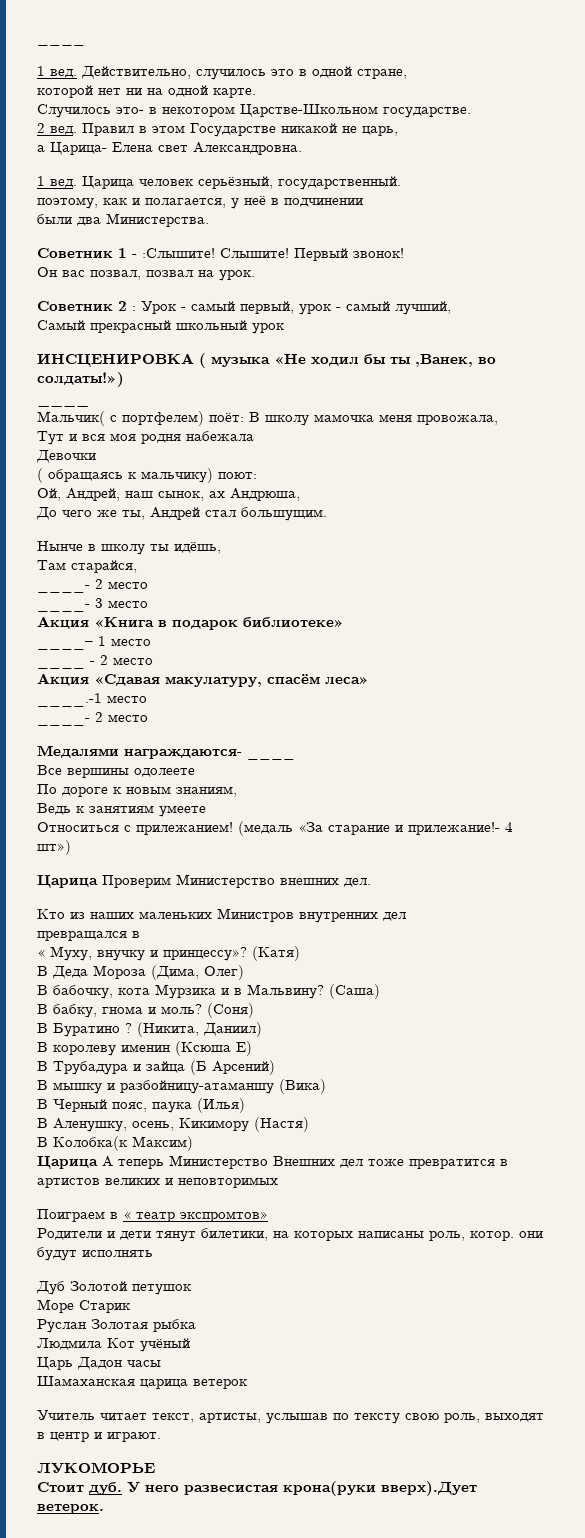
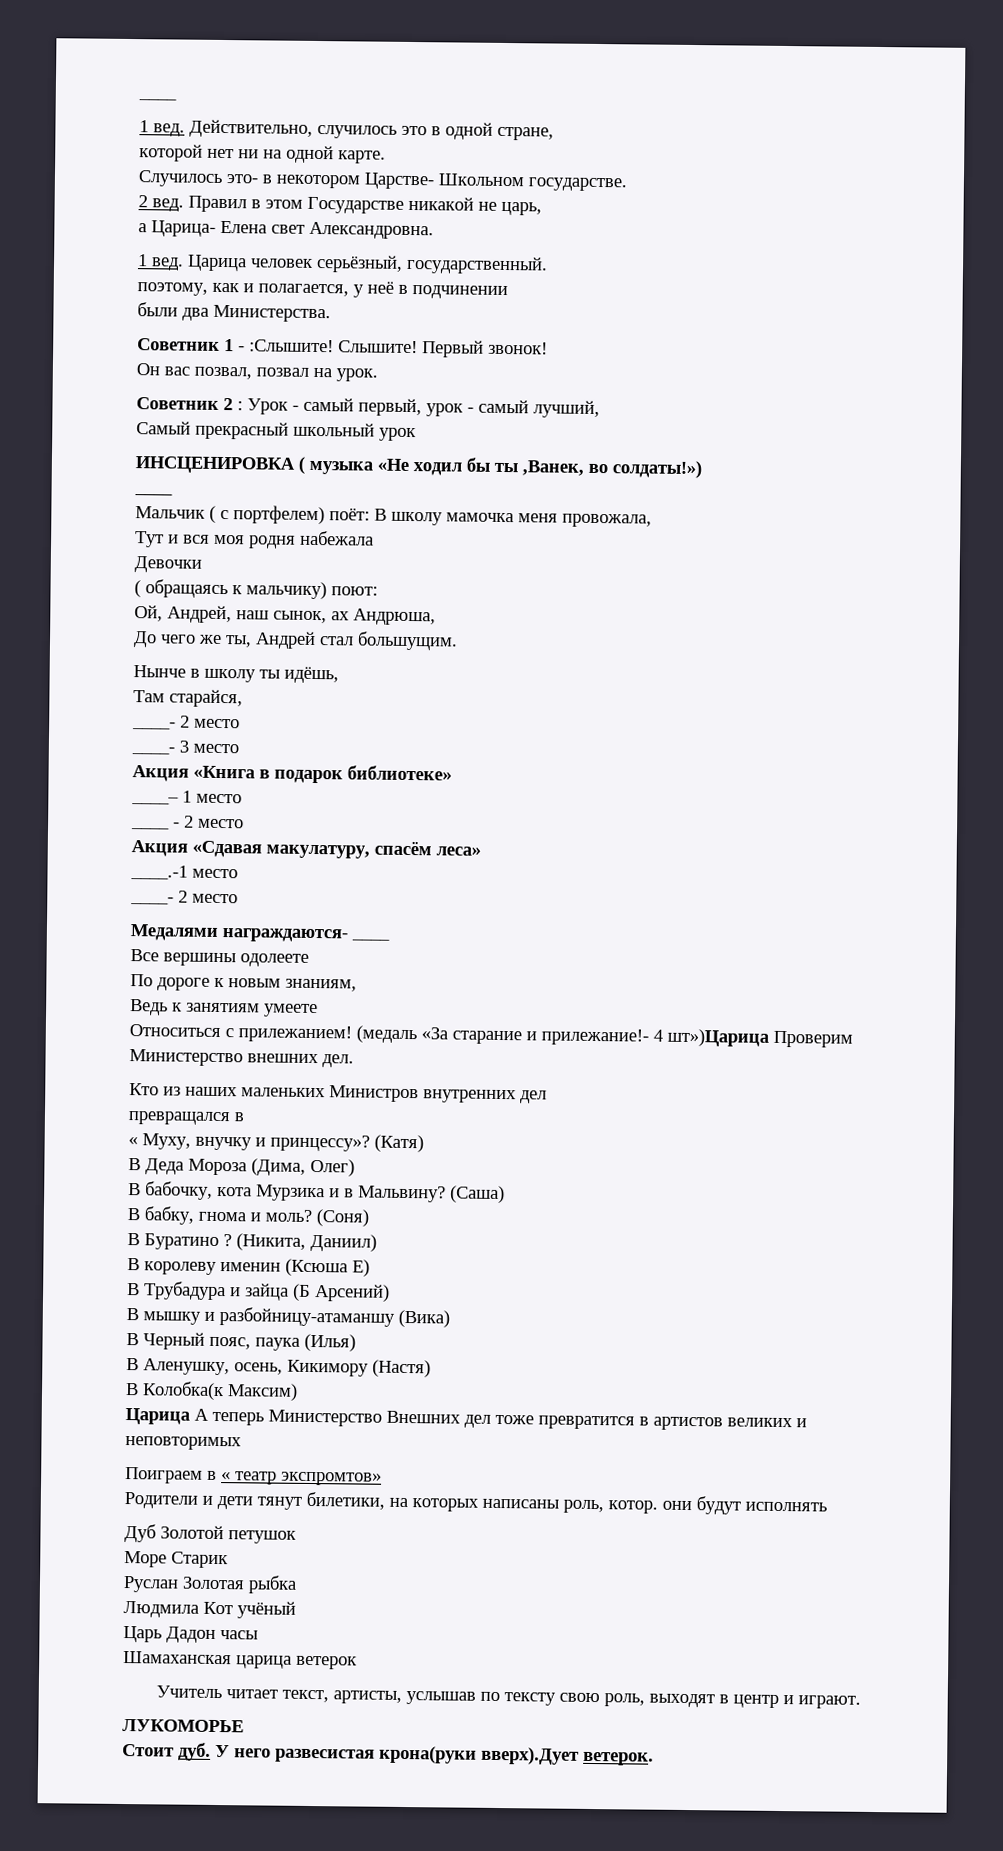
[240,104,378,117] Царстве-Школьном -> [364,172,524,190] Царстве- Школьном
[37,411,105,426] Мальчик( -> [135,505,216,523] Мальчик (
[37,840,71,855] [37,875,98,888] шт») // Царица -> [667,1028,769,1047] шт»)Царица

